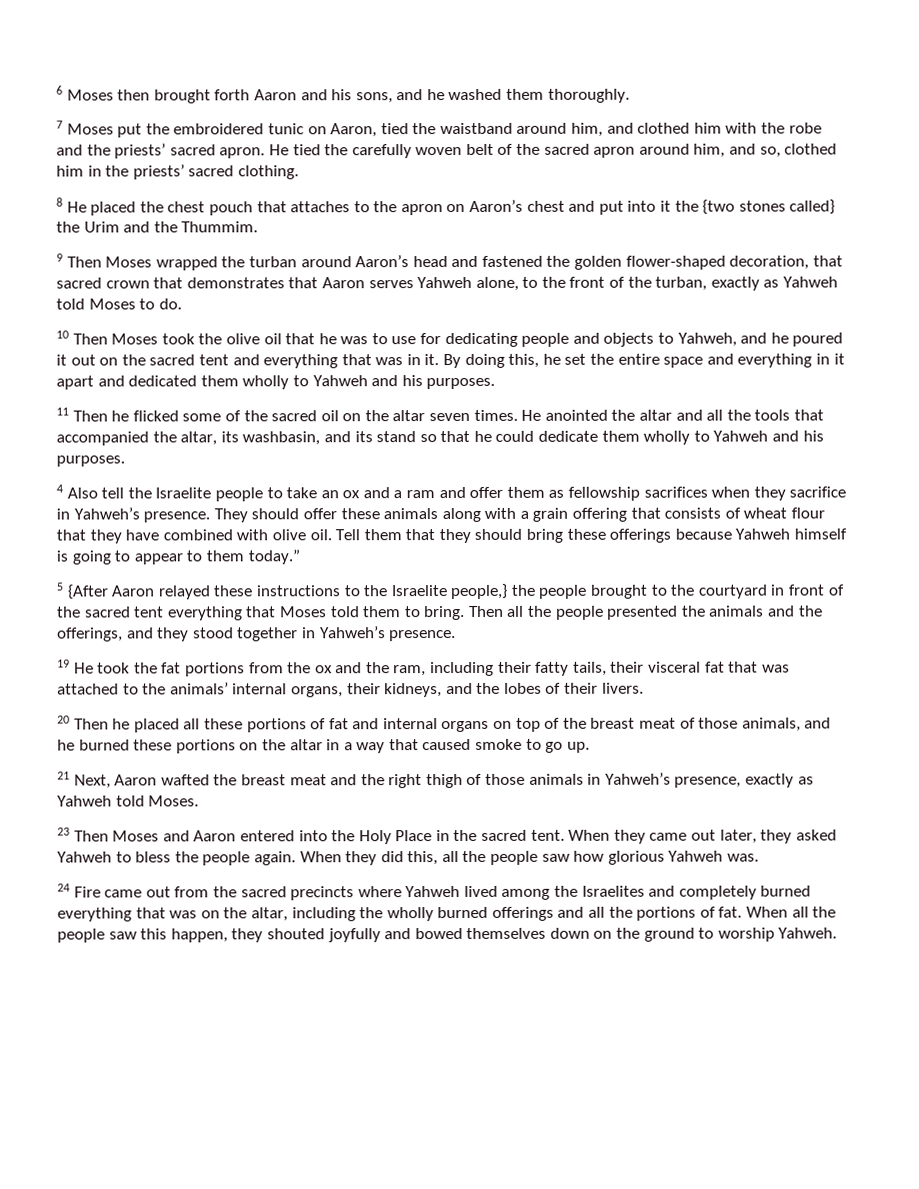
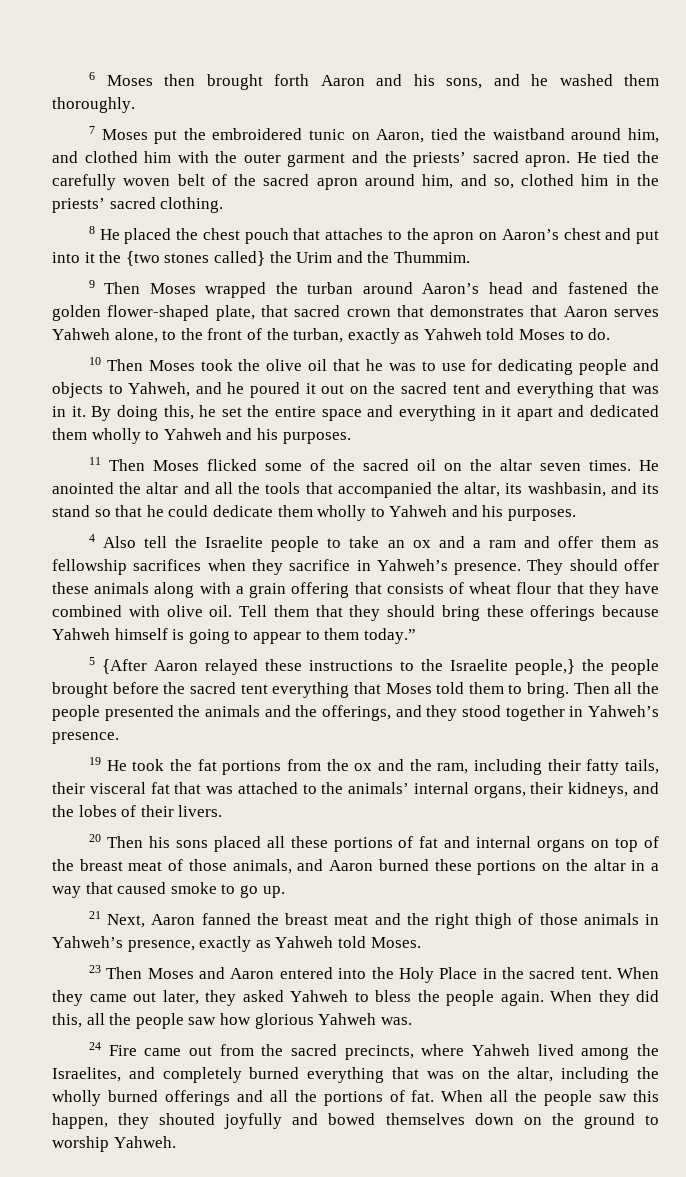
[788,122,822,134] robe -> [243,153,346,167] outer garment
[729,255,810,270] decoration, -> [215,305,255,321] plate,
[111,410,130,422] he -> [153,460,200,471] Moses
[650,584,845,599] to the courtyard in front of -> [112,682,159,694] before
[112,718,131,730] he -> [148,836,208,848] his sons
[57,739,75,751] he -> [329,860,374,871] Aaron
[160,774,210,786] wafted -> [201,913,251,925] fanned
[290,886,355,901] precincts -> [344,1045,414,1060] precincts,
[581,885,645,897] Israelites -> [52,1067,121,1082] Israelites,

